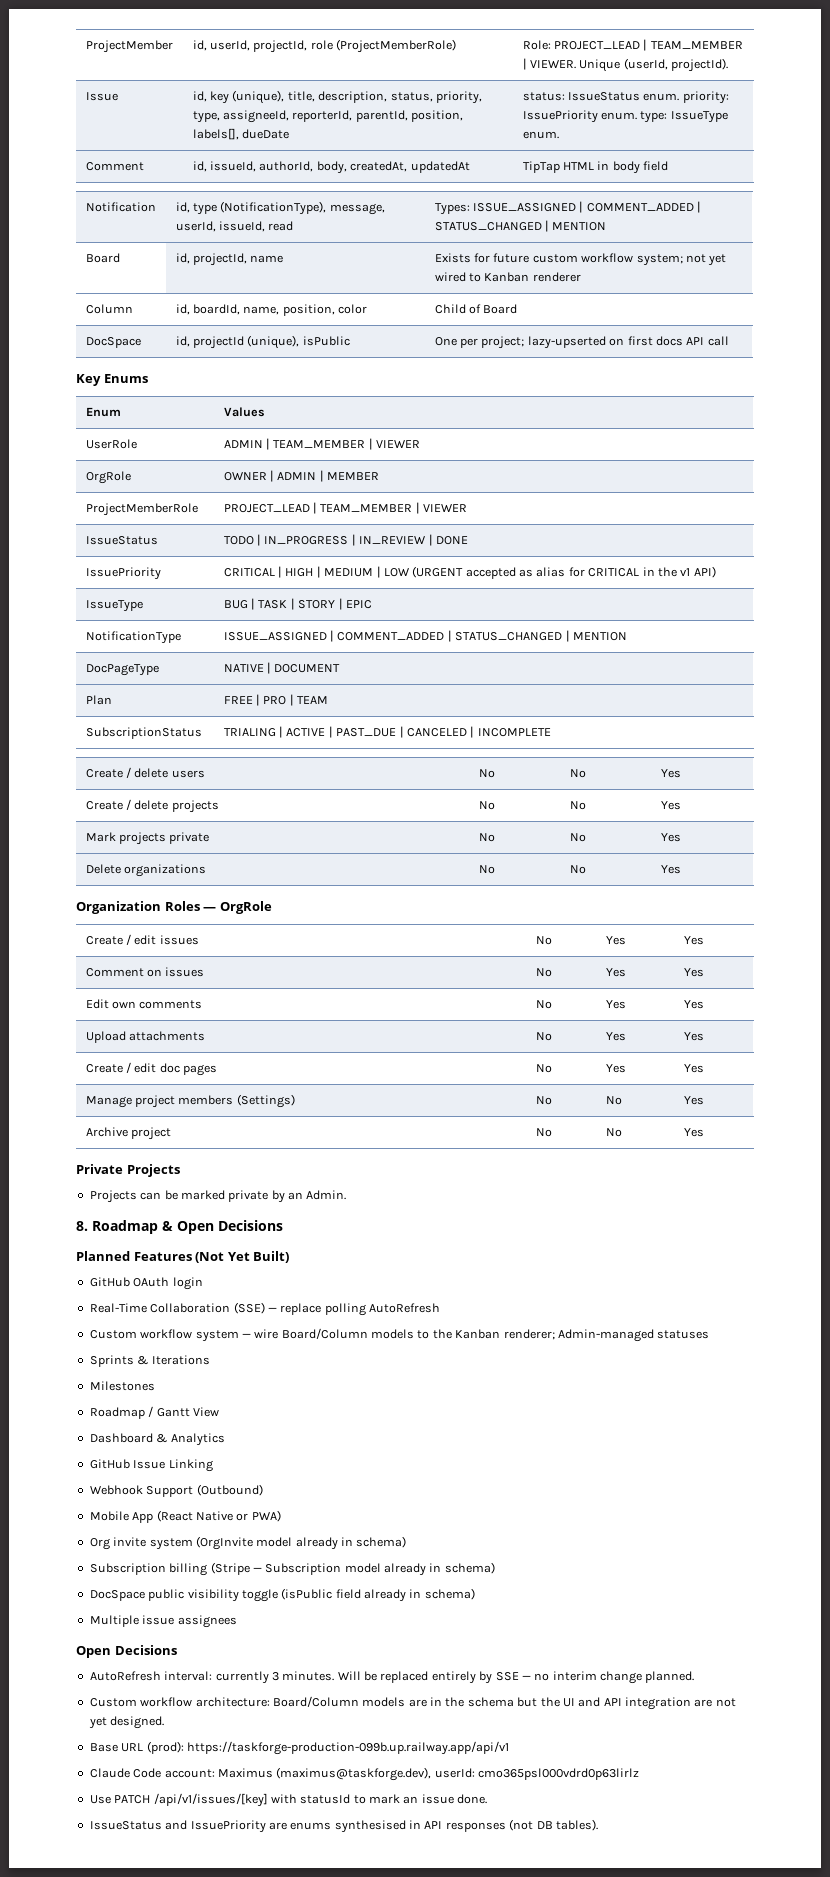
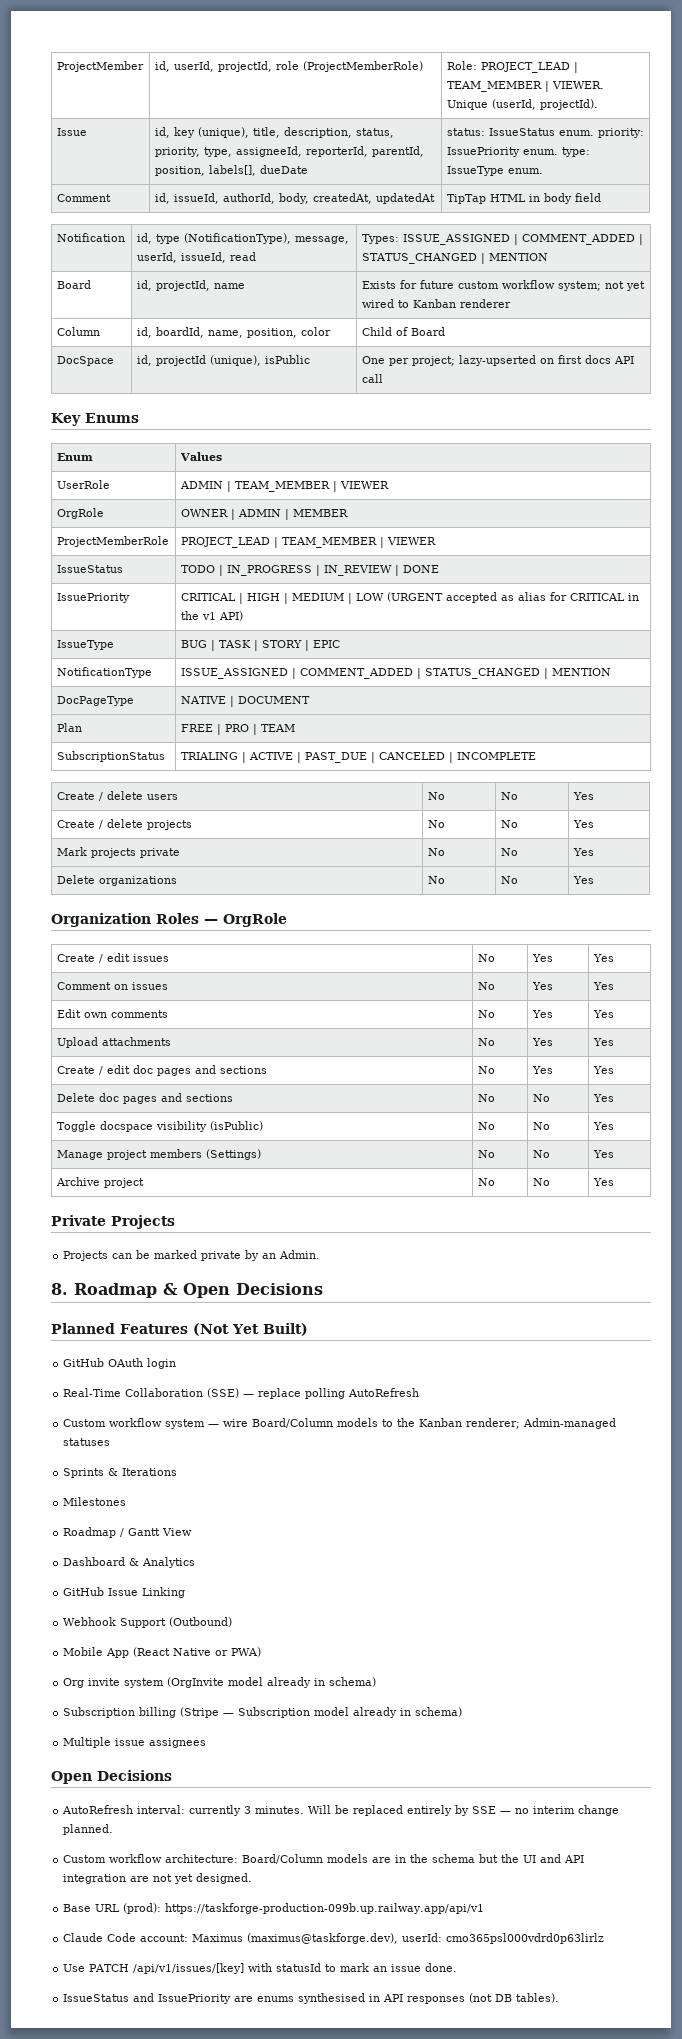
[535,1064,552,1073] [605,1064,626,1073] [683,1064,704,1073] | No | Yes | Yes -> [194,1065,267,1074] [477,1066,495,1074] [531,1066,553,1074] [592,1066,614,1074] [56,1093,233,1104] [477,1094,495,1102] [532,1094,550,1102] [592,1094,614,1102] [56,1121,263,1132] [477,1122,495,1130] [532,1122,550,1130] [592,1122,614,1130] and sections | No | Yes | Yes // Delete doc pages and sections | No | No | Yes // Toggle docspace visibility (isPublic) | No | No | Yes
[89,1588,475,1602] // DocSpace public visibility toggle (isPublic field already in schema) -> (463, 1712) none

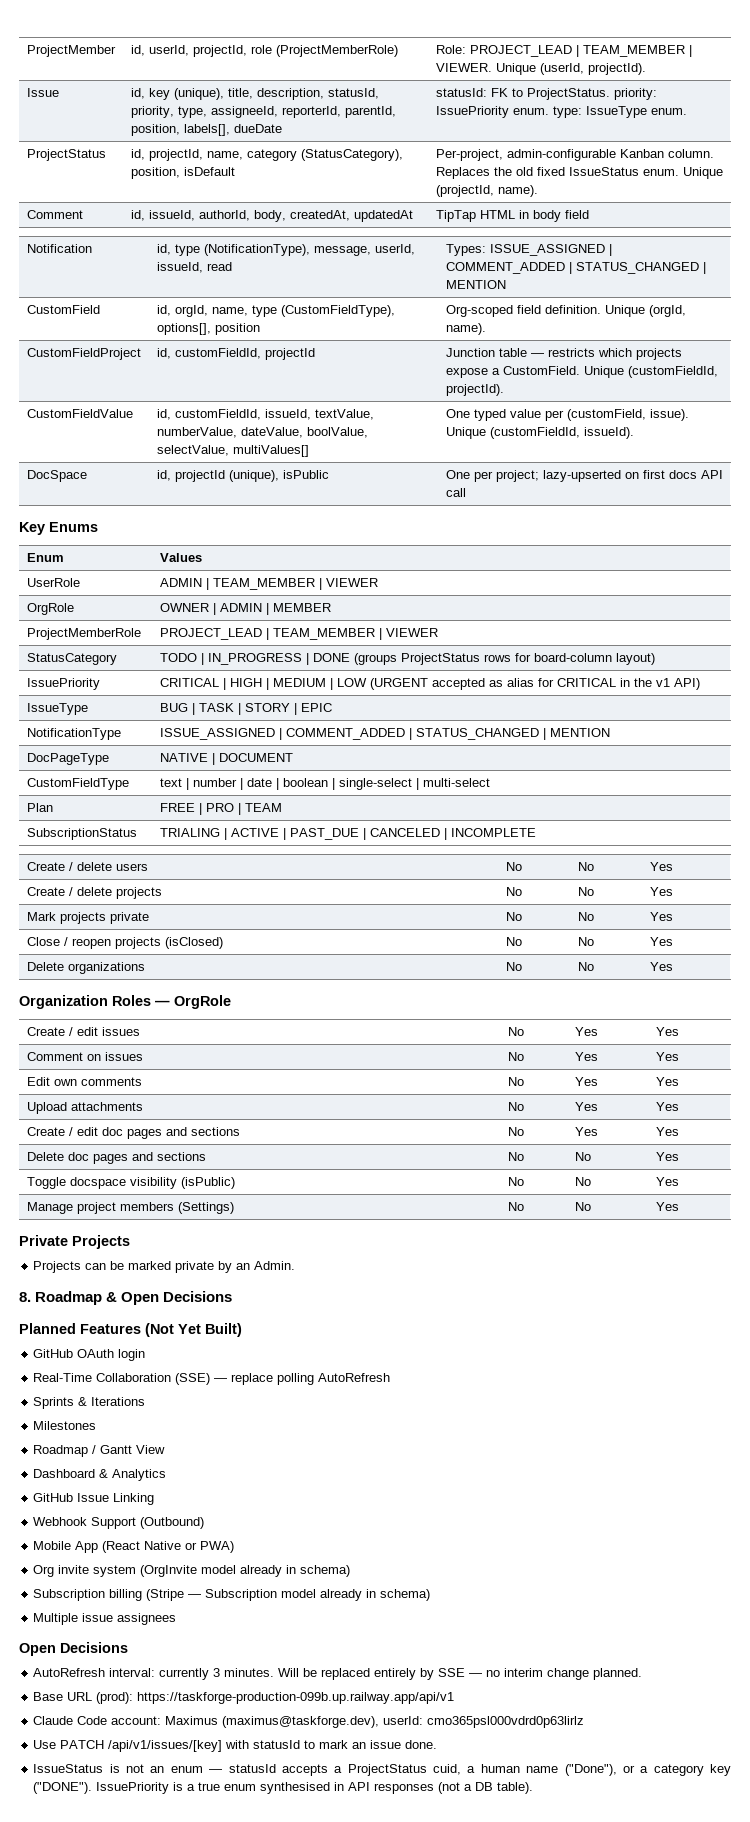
[355,128,394,138] status, -> [327,88,379,99] statusId,
[446,128,594,136] status: IssueStatus enum. -> [435,88,610,100] statusId: FK to ProjectStatus.
(543, 171) none -> [26,149,106,161] [130,149,403,161] [130,167,235,179] [435,149,714,161] [435,167,723,179] [435,185,538,197] // ProjectStatus | id, projectId, name, category (StatusCategory), position, isDefault | Per-project, admin-configurable Kanban column. Replaces the old fixed IssueStatus enum. Unique (projectId, name).
[56,280,91,289] [136,280,245,291] [361,280,645,291] [361,299,511,308] [56,327,100,336] [136,327,331,338] [361,327,445,336] Board | id, projectId, name | Exists for future custom workflow system; not yet wired to Kanban renderer // Column | id, boardId, name, position, color | Child of Board -> [26,305,100,314] [156,305,395,317] [156,323,260,335] [445,305,686,317] [445,323,486,335] [26,348,141,360] [156,348,315,360] [445,348,682,360] [445,366,718,378] [445,384,504,396] [26,409,133,418] [156,409,374,420] [156,427,368,438] [156,445,309,457] [445,409,689,421] [445,427,634,439] CustomField | id, orgId, name, type (CustomFieldType), options[], position | Org-scoped field definition. Unique (orgId, name). // CustomFieldProject | id, customFieldId, projectId | Junction table — restricts which projects expose a CustomField. Unique (customFieldId, projectId). // CustomFieldValue | id, customFieldId, issueId, textValue, numberValue, dateValue, boolValue, selectValue, multiValues[] | One typed value per (customField, issue). Unique (customFieldId, issueId).
[56,565,123,573] IssueStatus -> [26,653,117,665] StatusCategory
[323,565,399,576] IN_REVIEW | -> (309, 659) none
(439, 569) none -> [353,653,655,665] (groups ProjectStatus rows for board-column layout)
(310, 700) none -> [26,778,129,790] [159,778,490,790] // CustomFieldType | text | number | date | boolean | single-select | multi-select
(594, 852) none -> [26,937,223,949] [505,937,522,946] [577,937,594,946] [649,937,673,946] // Close / reopen projects (isClosed) | No | No | Yes
[55,1177,144,1188] [477,1178,495,1186] [532,1178,550,1186] [592,1178,614,1186] // Archive project | No | No | Yes -> (679, 1206) none
[63,1418,617,1429] [63,1438,111,1446] // Custom workflow system — wire Board/Column models to the Kanban renderer; Admin-managed statuses -> (391, 1377) none
[63,1854,585,1864] [63,1873,253,1884] // Custom workflow architecture: Board/Column models are in the schema but the UI and API integration are not yet designed. -> (643, 1674) none
[133,1993,295,2004] and IssuePriority are enums -> [109,1764,732,1776] [33,1782,257,1794] is not an enum — statusId accepts a ProjectStatus cuid, a human name ("Done"), or a category key ("DONE"). IssuePriority is a true enum
[495,1993,560,2003] DB tables). -> [464,1782,534,1794] a DB table).

